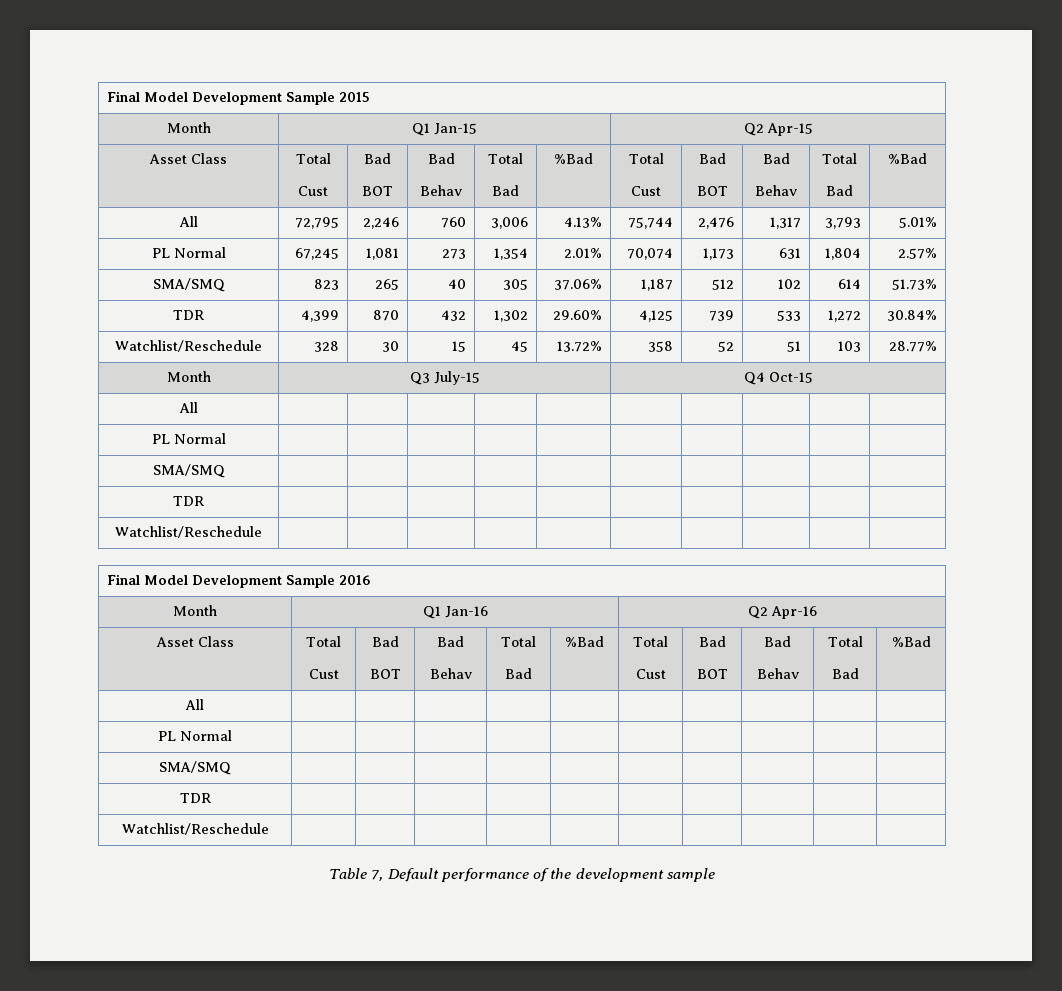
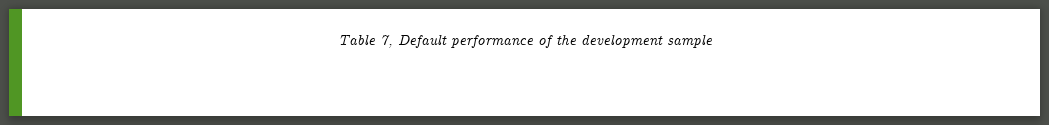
[107,91,371,105] [166,122,211,133] [411,123,477,136] [743,123,813,136] [149,153,227,164] [295,153,331,164] [298,186,328,196] [364,153,391,164] [362,186,393,196] [427,153,455,164] [420,185,462,196] [488,153,524,164] [492,185,519,196] [554,153,593,164] [628,153,664,164] [631,186,661,196] [698,153,726,164] [696,186,728,196] [762,153,790,164] [755,185,797,196] [822,153,858,164] [826,185,853,196] [888,153,927,164] [178,216,198,227] [294,217,339,229] [362,217,399,229] [440,217,466,228] [490,217,528,229] [563,217,602,228] [627,217,673,229] [697,217,734,229] [769,217,801,229] [824,217,861,229] [898,217,937,228] [151,247,226,258] [294,248,339,260] [365,248,399,260] [441,249,466,259] [493,248,528,260] [563,248,602,258] [626,248,673,260] [702,248,734,260] [778,248,801,259] [824,248,861,260] [897,248,937,259] [152,278,225,292] [313,279,339,290] [374,279,399,290] [447,279,466,289] [502,279,528,290] [553,279,602,290] [640,279,673,291] [711,279,734,290] [777,279,801,289] [837,279,861,289] [891,279,937,290] [173,310,204,320] [300,310,339,322] [372,310,399,321] [440,310,466,321] [493,310,528,322] [552,310,602,320] [638,310,673,322] [708,310,734,321] [776,310,801,321] [827,310,861,322] [886,310,937,321] [115,340,262,352] [313,341,339,352] [381,341,399,352] [451,341,466,352] [510,341,528,352] [556,341,602,352] [647,341,673,352] [717,341,734,352] [786,341,801,352] [837,341,861,352] [888,341,937,352] [166,371,211,382] [409,371,480,385] [743,372,813,385] [178,402,198,413] [151,433,226,444] [152,464,225,478] [173,496,204,506] [115,526,262,538] [107,574,372,588] [173,605,217,616] [422,606,488,619] [747,606,817,619] [155,636,234,647] [306,636,342,647] [308,669,339,679] [371,636,399,647] [369,669,401,679] [437,636,464,647] [429,668,472,679] [501,636,537,647] [505,668,532,679] [565,636,604,647] [633,636,669,647] [635,669,666,679] [698,636,726,647] [696,669,728,679] [764,636,791,647] [756,668,799,679] [827,636,863,647] [831,668,859,679] [891,636,931,647] [185,699,204,710] [158,730,232,741] [159,761,231,775] [179,793,211,803] [121,823,269,835] Final Model Development Sample 2015 // Month | Q1 Jan-15 | Q2 Apr-15 // Asset Class | Total // Cust | Bad // BOT | Bad // Behav | Total // Bad | %Bad | Total // Cust | Bad // BOT | Bad // Behav | Total // Bad | %Bad // All | 72,795 | 2,246 | 760 | 3,006 | 4.13% | 75,744 | 2,476 | 1,317 | 3,793 | 5.01% // PL Normal | 67,245 | 1,081 | 273 | 1,354 | 2.01% | 70,074 | 1,173 | 631 | 1,804 | 2.57% // SMA/SMQ | 823 | 265 | 40 | 305 | 37.06% | 1,187 | 512 | 102 | 614 | 51.73% // TDR | 4,399 | 870 | 432 | 1,302 | 29.60% | 4,125 | 739 | 533 | 1,272 | 30.84% // Watchlist/Reschedule | 328 | 30 | 15 | 45 | 13.72% | 358 | 52 | 51 | 103 | 28.77% // Month | Q3 July-15 | Q4 Oct-15 // All | | | | | | | | | | // PL Normal | | | | | | | | | | // SMA/SMQ | | | | | | | | | | // TDR | | | | | | | | | | // Watchlist/Reschedule | | | | | | | | | | // Final Model Development Sample 2016 // Month | Q1 Jan-16 | Q2 Apr-16 // Asset Class | Total // Cust | Bad // BOT | Bad // Behav | Total // Bad | %Bad | Total // Cust | Bad // BOT | Bad // Behav | Total // Bad | %Bad // All | | | | | | | | | | // PL Normal | | | | | | | | | | // SMA/SMQ | | | | | | | | | | // TDR | | | | | | | | | | // Watchlist/Reschedule | | | | | | | | | | // -> (337, 39) none

